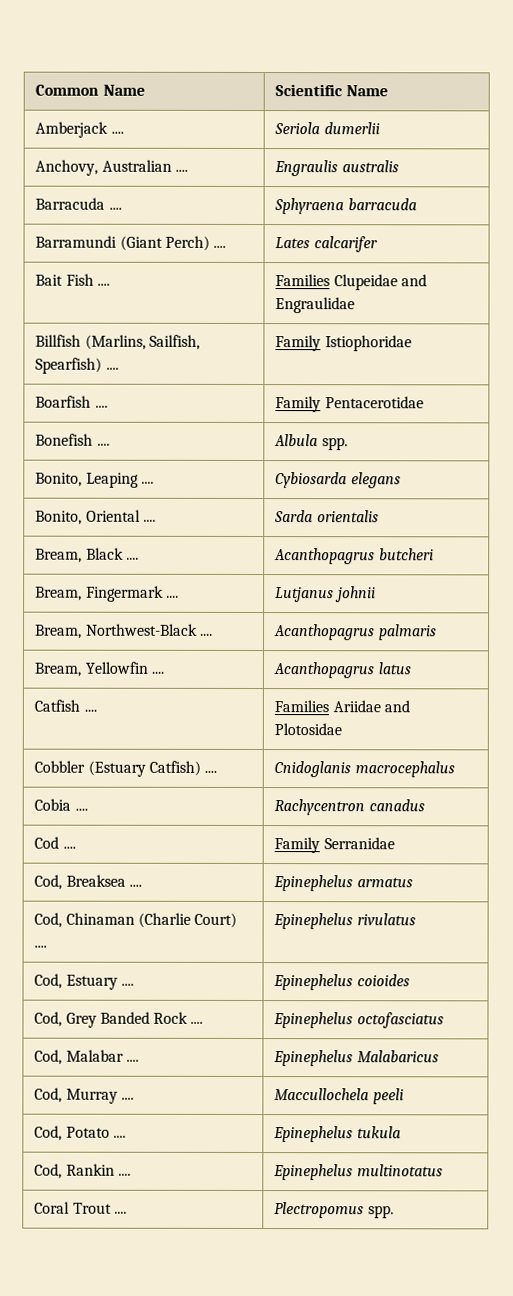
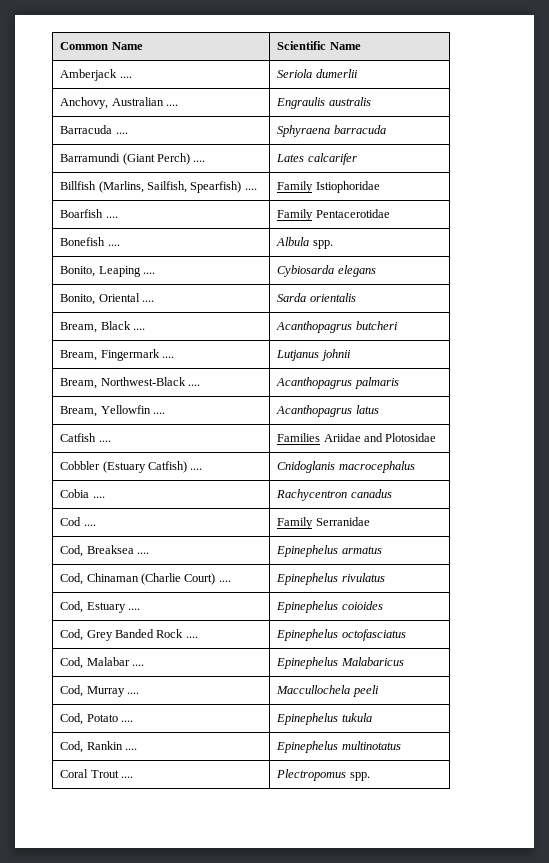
[35,273,110,286] [275,274,427,291] [275,297,356,314] // Bait Fish .... | Families Clupeidae and Engraulidae -> (357, 159) none

